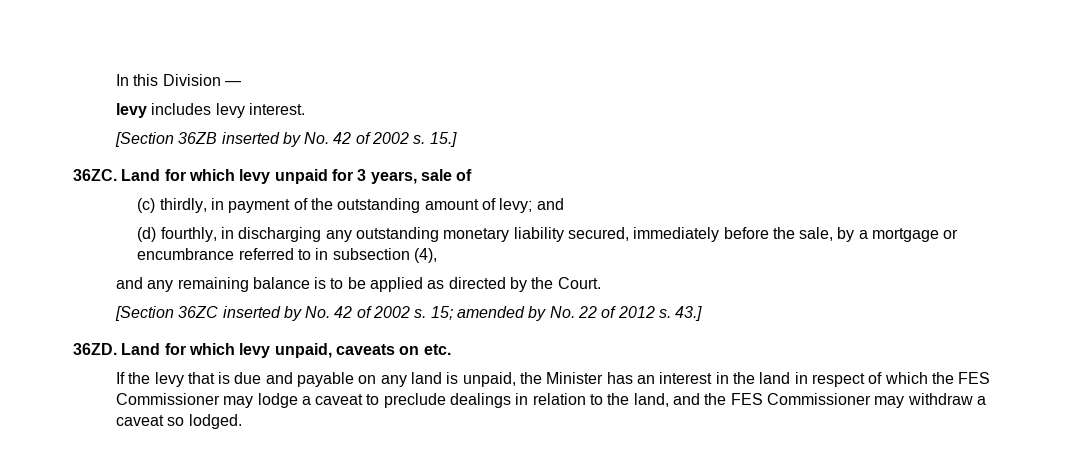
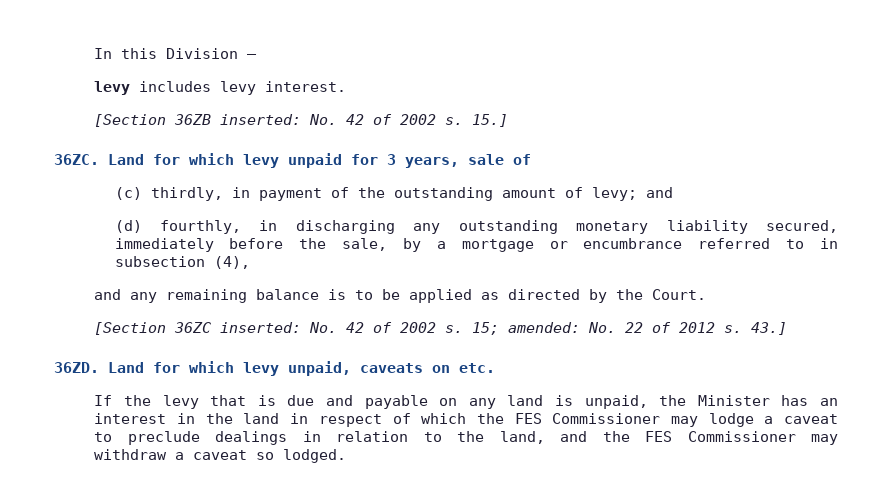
[221,132,301,147] inserted by -> [220,114,302,125] inserted:
[222,306,302,321] inserted by -> [220,322,302,333] inserted:
[457,306,547,321] amended by -> [508,322,581,333] amended:

